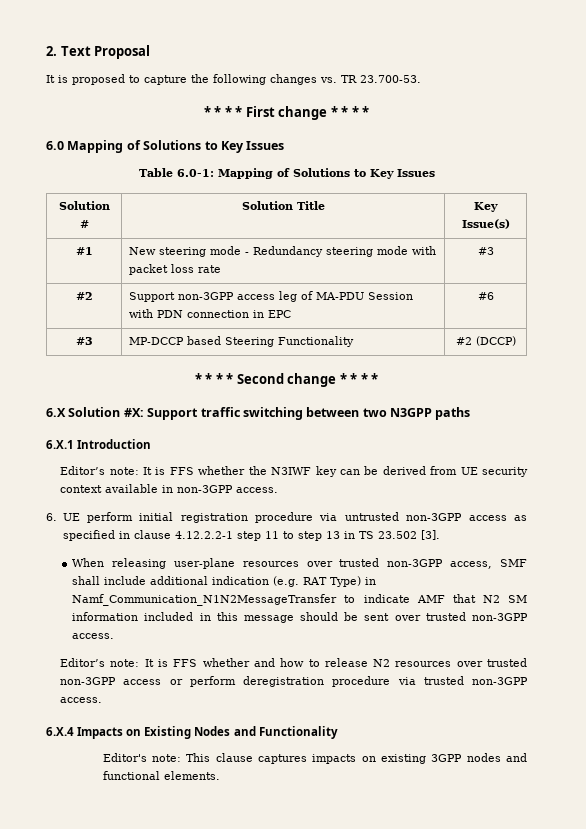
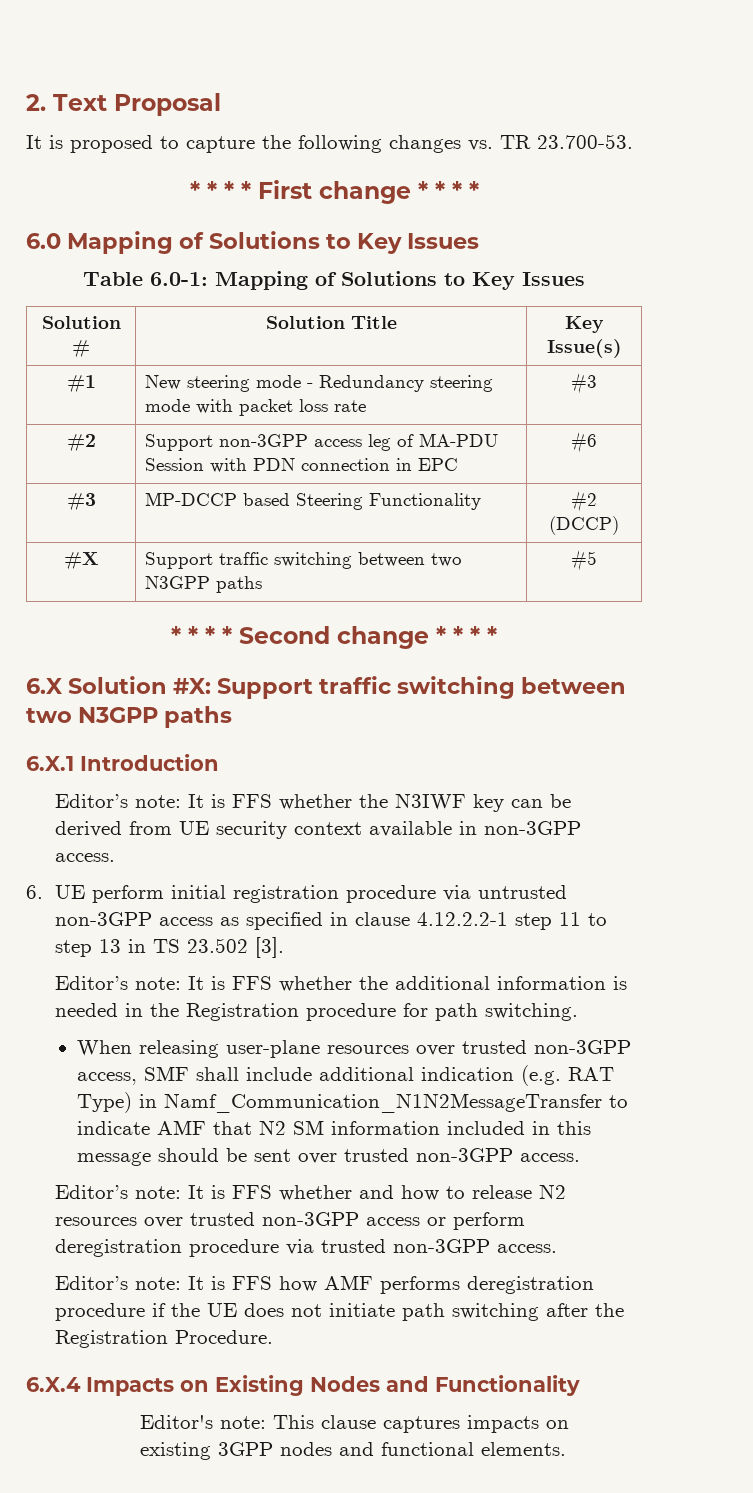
(516, 341) none -> [63,552,99,570] [144,552,462,569] [144,576,262,593] [571,550,597,571] // #X | Support traffic switching between two N3GPP paths | #5
(440, 535) none -> [54,976,627,992] [54,1003,578,1021] // Editor’s note: It is FFS whether the additional information is needed in the Registration procedure for path switching.
(103, 700) none -> [54,1275,594,1294] [54,1303,624,1321] [54,1330,273,1348] // Editor’s note: It is FFS how AMF performs deregistration procedure if the UE does not initiate path switching after the Registration Procedure.

